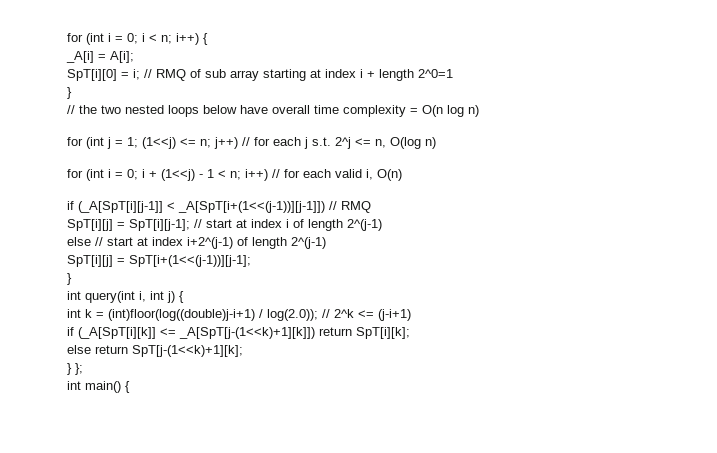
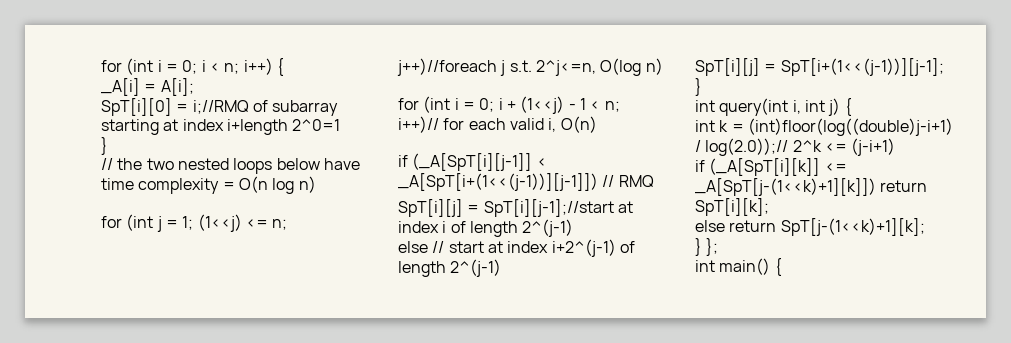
[133,69,414,81] i; // RMQ of sub array starting at index i + length -> [192,100,339,116] [101,119,288,135] i;//RMQ of subarray starting at index i+length
[272,105,310,114] overall -> (360, 164) none
[214,137,386,149] j++) // for each j s.t. 2^j <= n, -> [397,58,596,76] j++)//foreach j s.t. 2^j<=n,
[245,169,280,181] i++) // -> [398,116,439,133] i++)//
[129,219,232,231] SpT[i][j-1]; // start -> [483,199,614,217] SpT[i][j-1];//start
[267,309,330,321] log(2.0)); // -> [705,138,789,156] log(2.0));//

